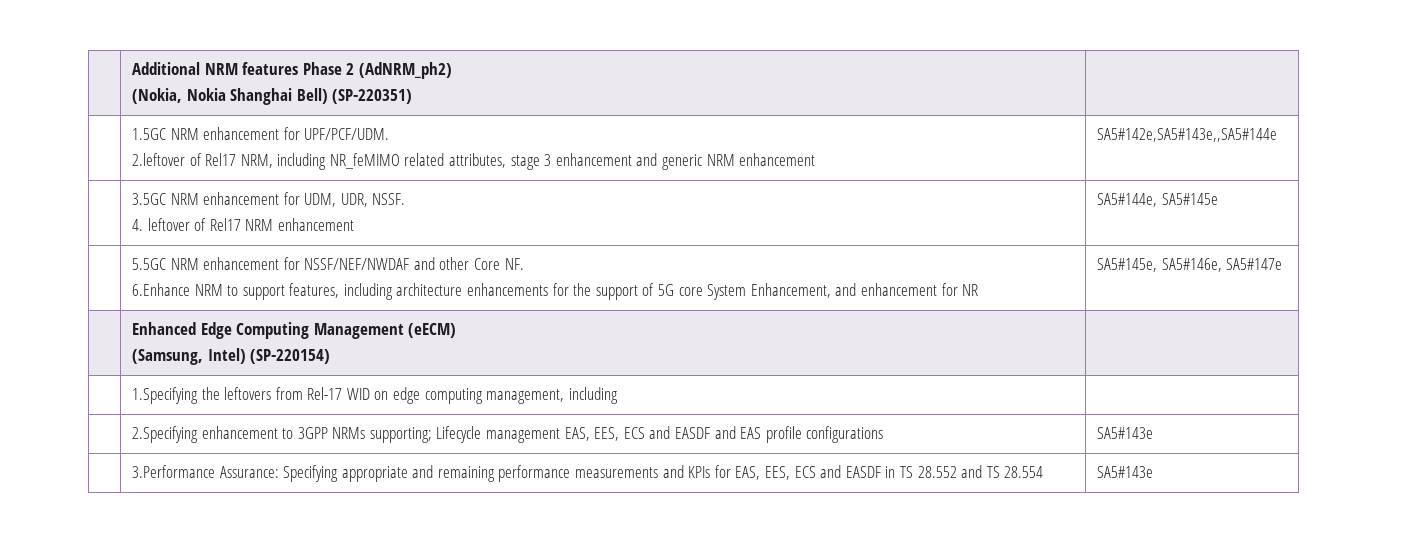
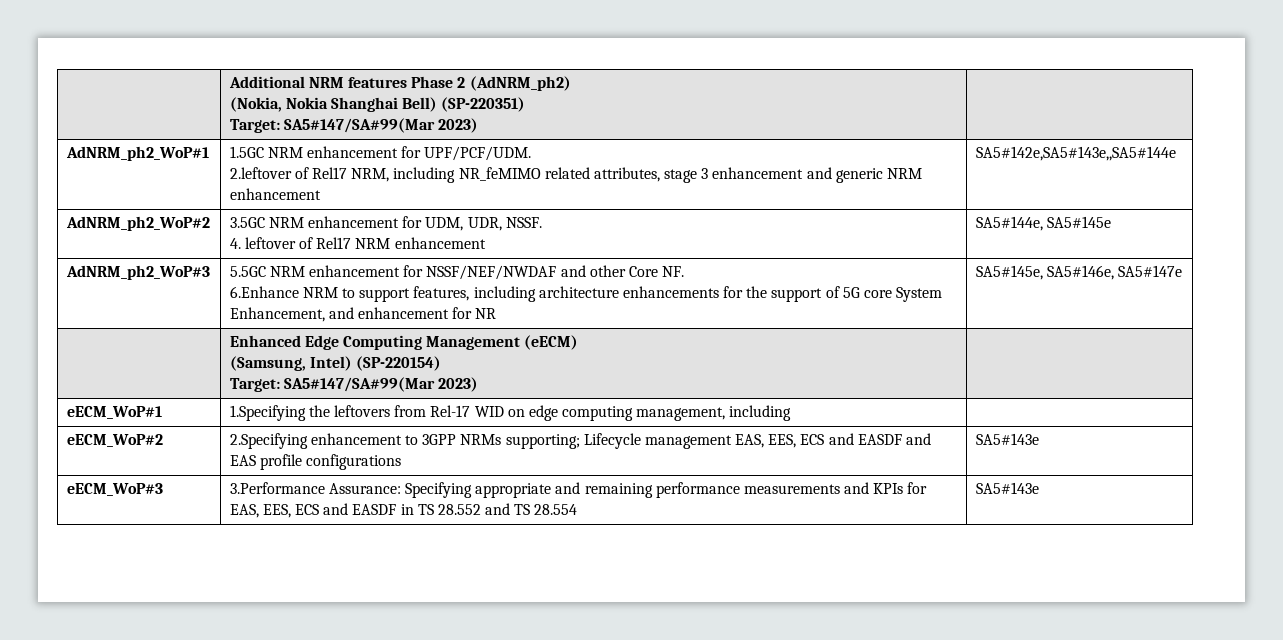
(413, 96) | // -> [229,118,478,133] [65,146,209,161] // Target: SA5#147/SA#99(Mar 2023) | // AdNRM_ph2_WoP#1
(1277, 135) none -> [65,216,210,231] AdNRM_ph2_WoP#2
(1218, 199) none -> [65,265,210,280] AdNRM_ph2_WoP#3
(331, 356) | // -> [229,377,478,392] [66,406,162,419] // Target: SA5#147/SA#99(Mar 2023) | // eECM_WoP#1
(618, 395) none -> [66,434,163,447] eECM_WoP#2
(1153, 433) none -> [66,483,163,496] eECM_WoP#3

